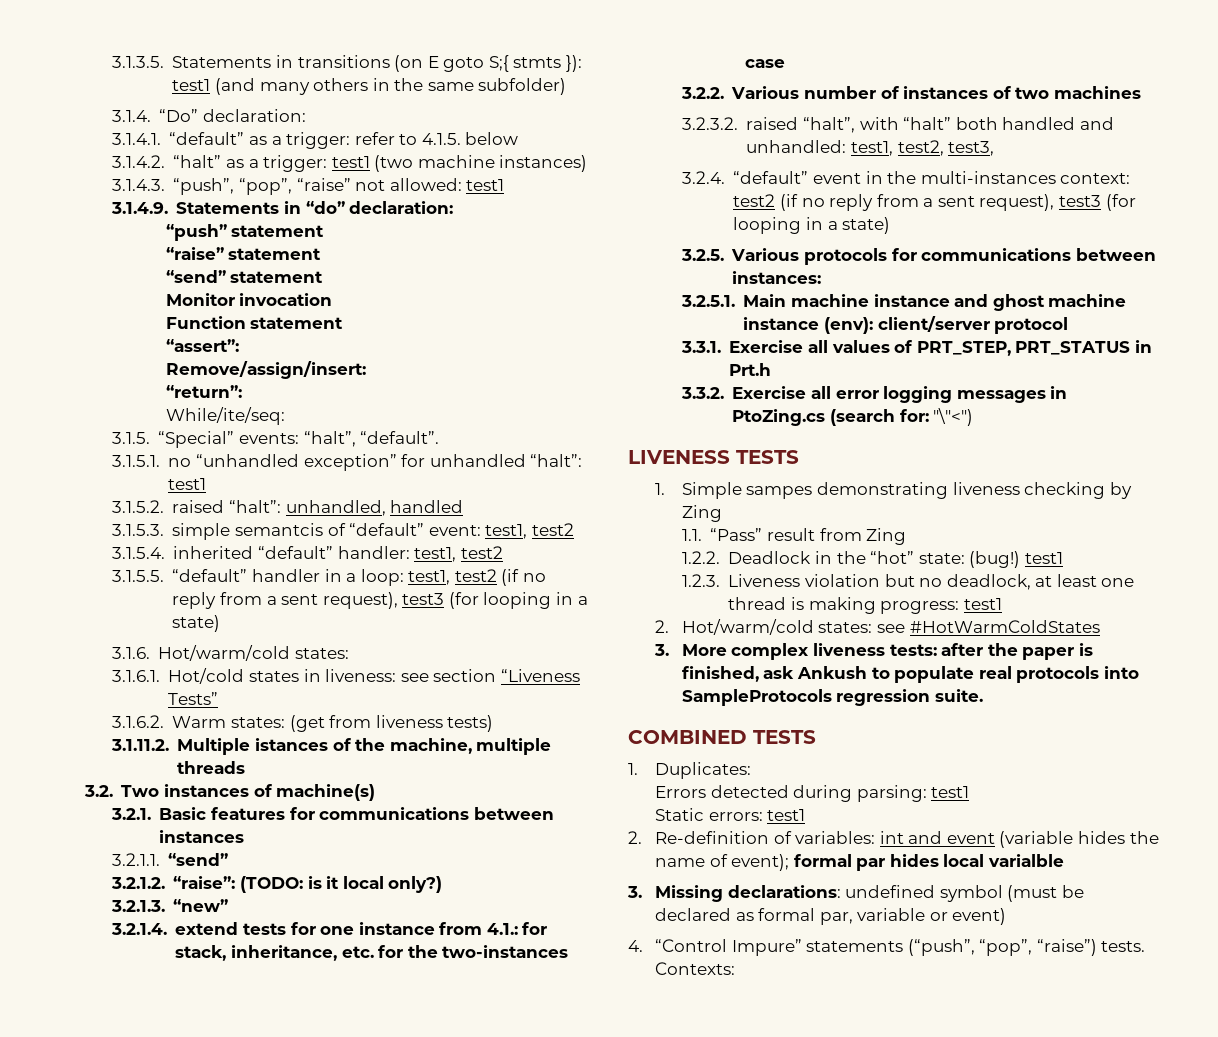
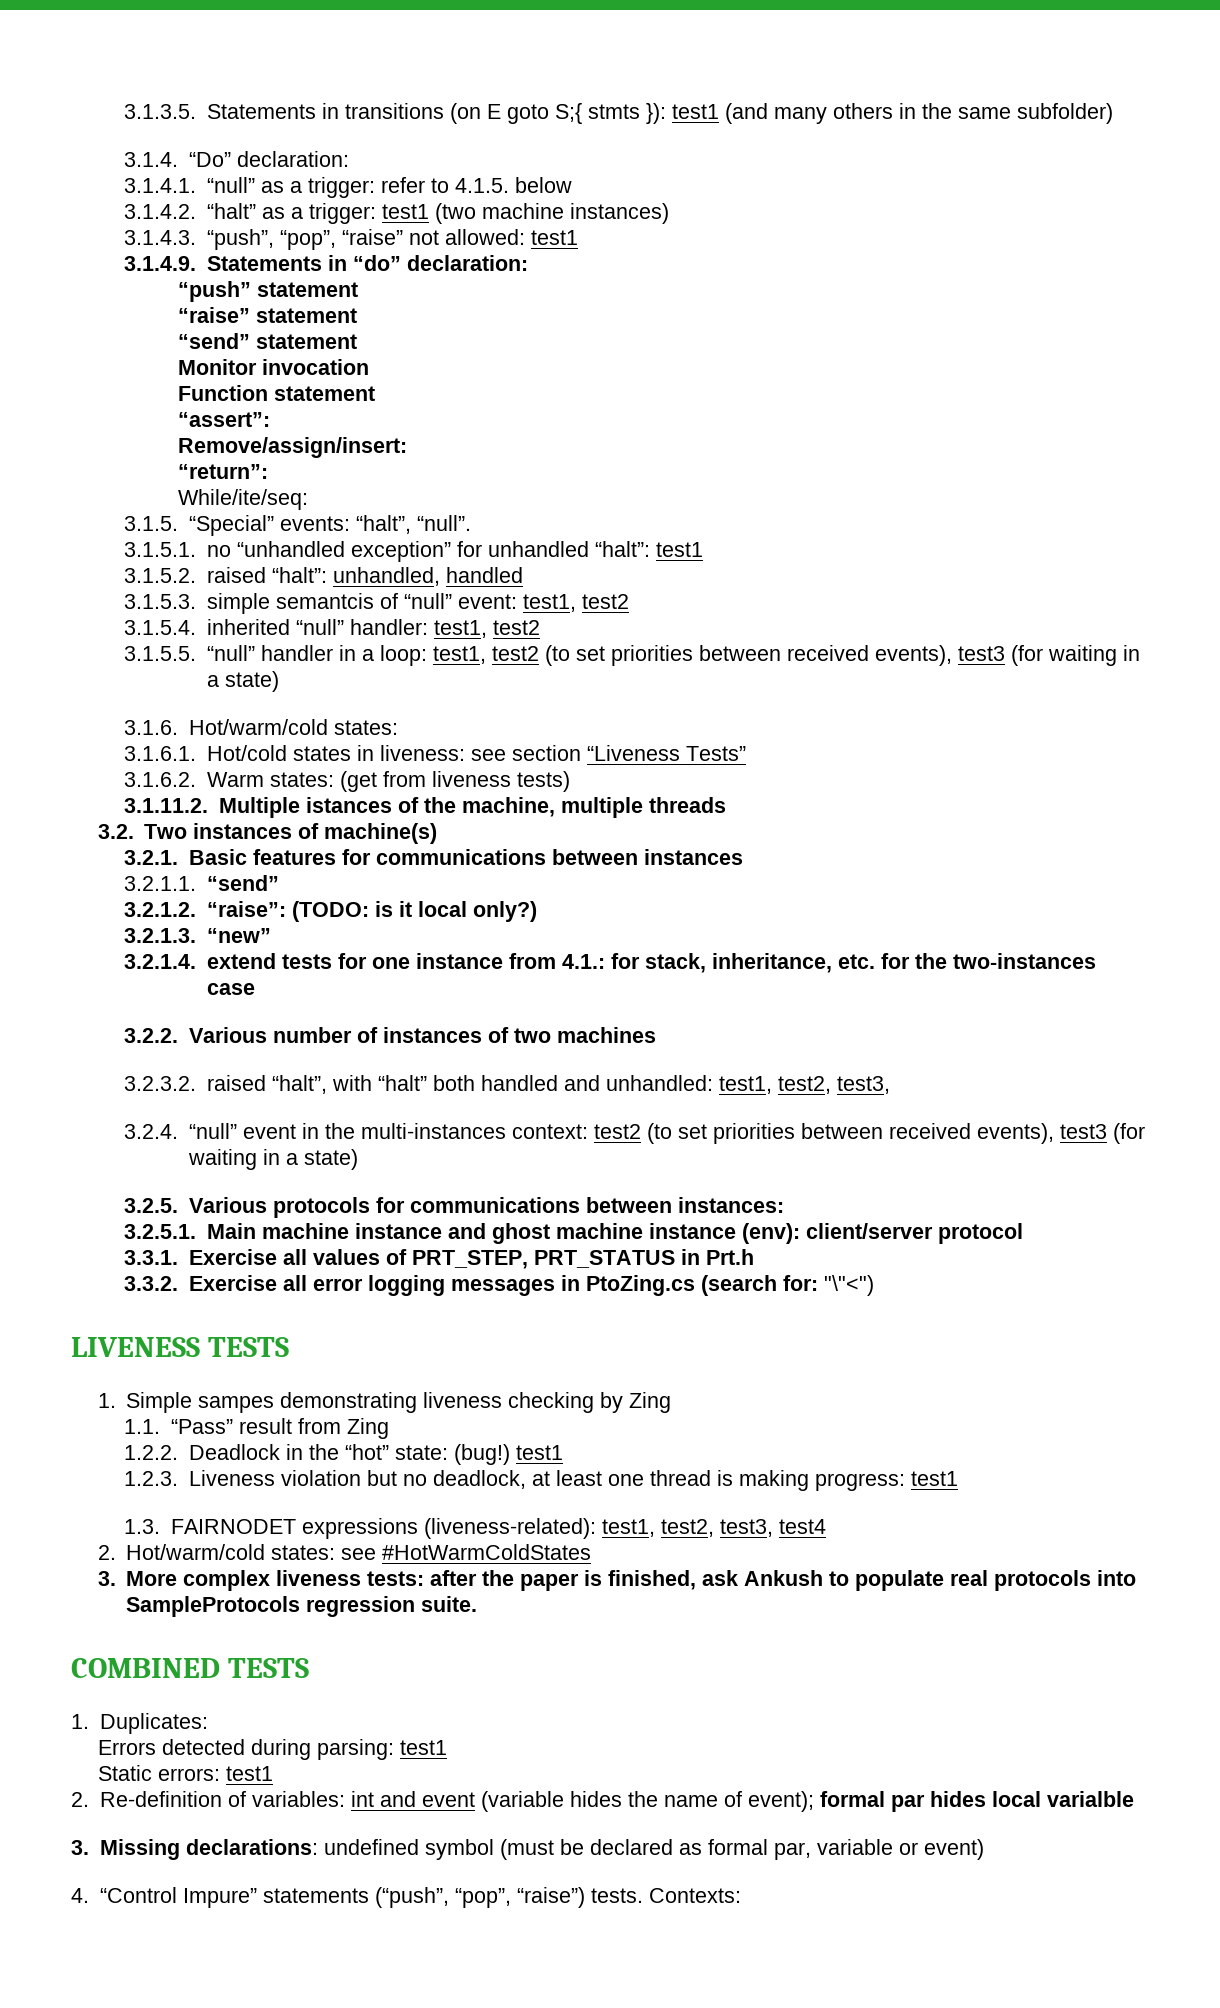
[169,132,245,145] “default” -> [207,177,256,193] “null”
[360,431,440,444] “default”. -> [417,515,472,531] “null”.
[349,523,425,536] “default” -> [404,593,453,609] “null”
[257,546,333,559] “default” -> [296,619,345,635] “null”
[172,569,248,582] “default” -> [207,645,256,661] “null”
[501,569,547,586] [172,592,552,609] (if no reply from a sent request), test3 (for looping -> [545,645,1118,666] (to set priorities between received events), test3 (for waiting
[733,171,809,184] “default” -> [189,1123,238,1139] “null”
[779,194,1136,211] [733,217,802,234] (if no reply from a sent request), test3 (for looping -> [647,1123,1146,1144] [188,1149,258,1170] (to set priorities between received events), test3 (for waiting
(1002, 604) none -> [124,1518,827,1539] // 1.3. FAIRNODET expressions (liveness-related): test1, test2, test3, test4

